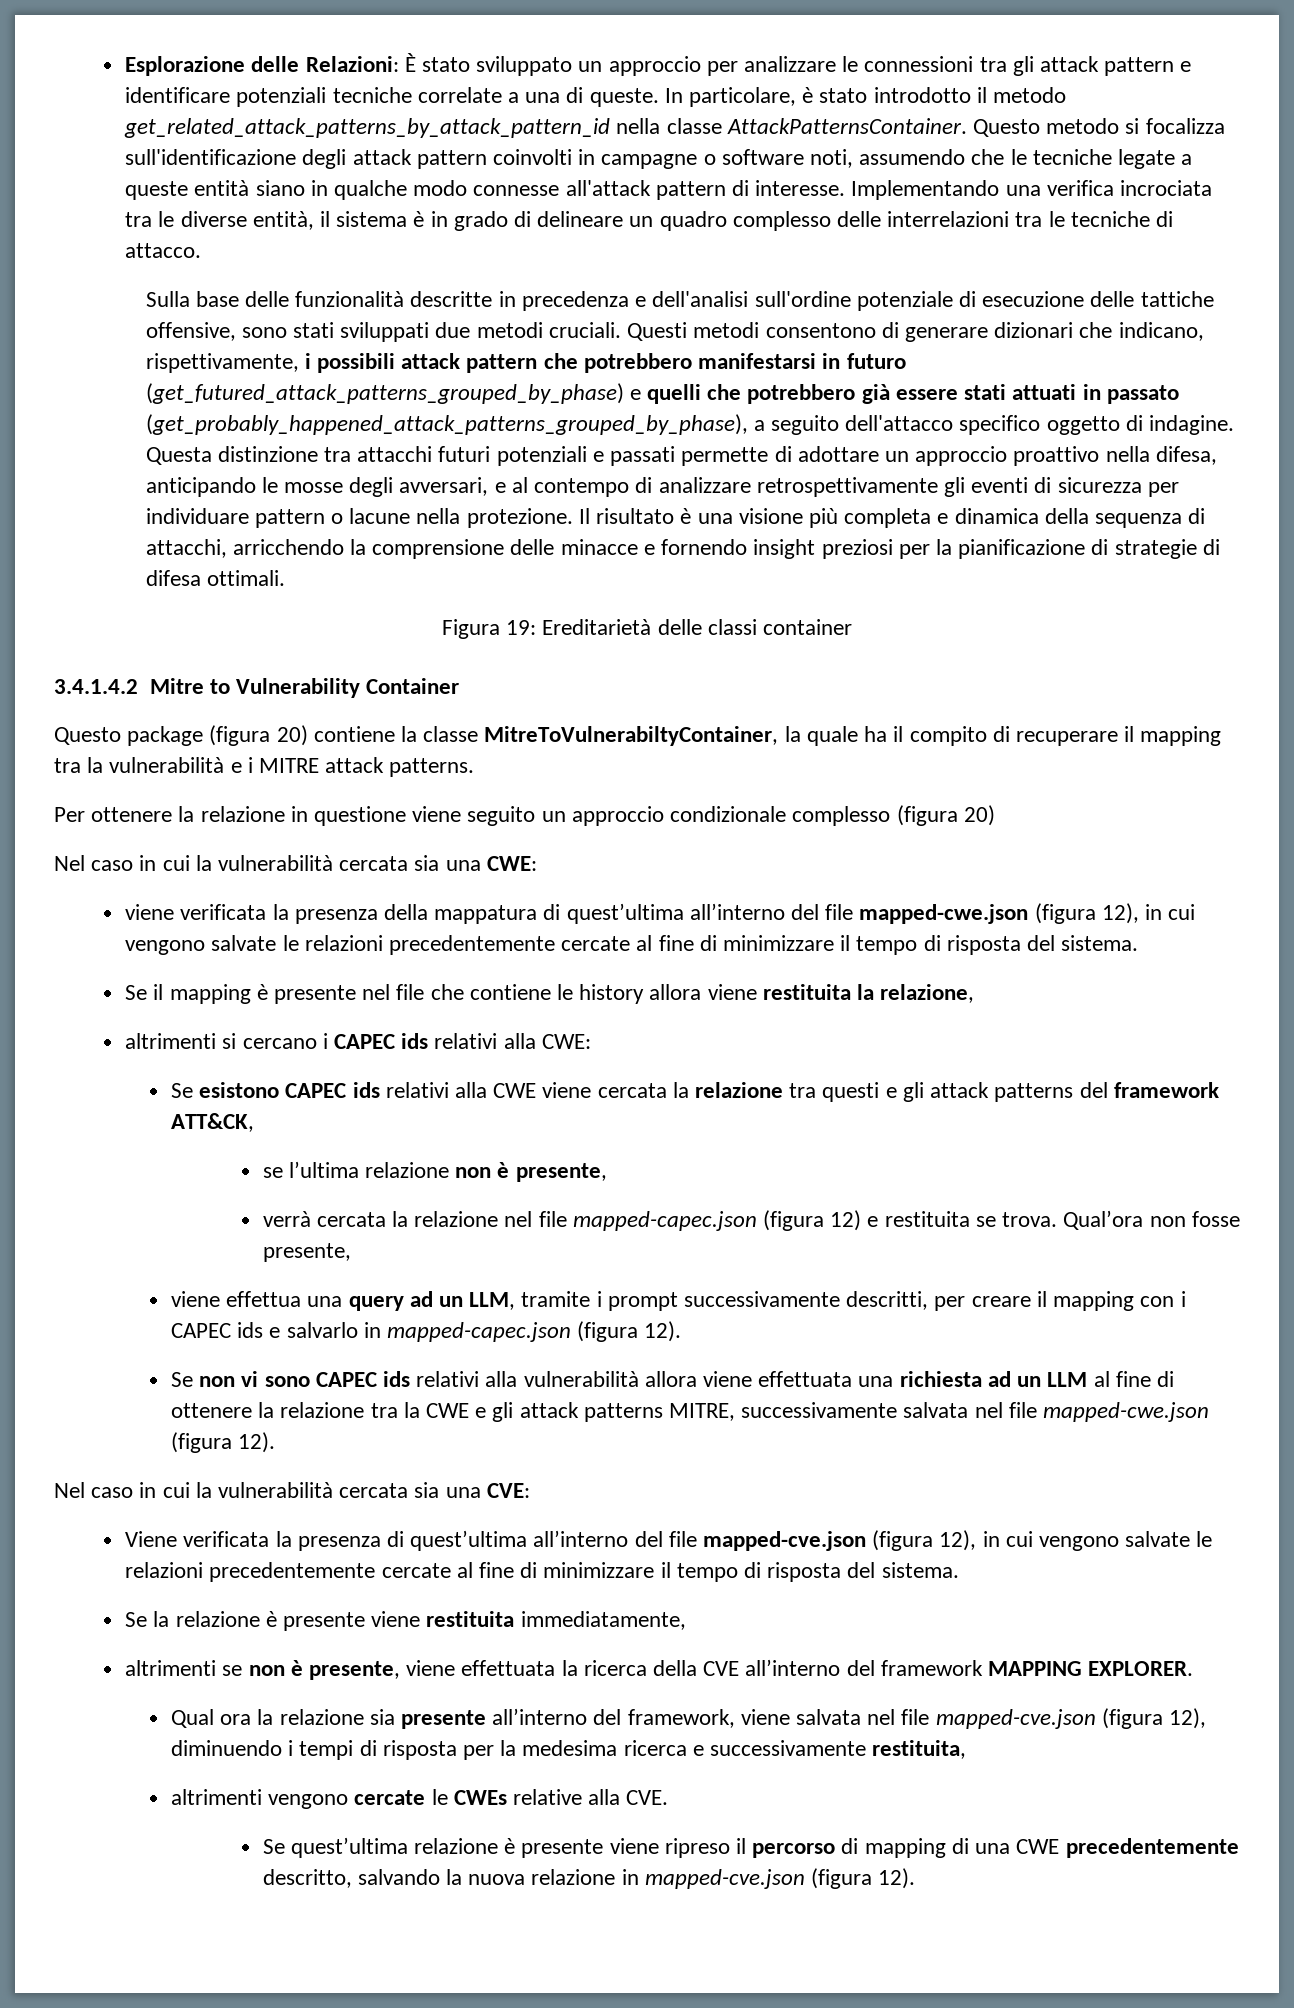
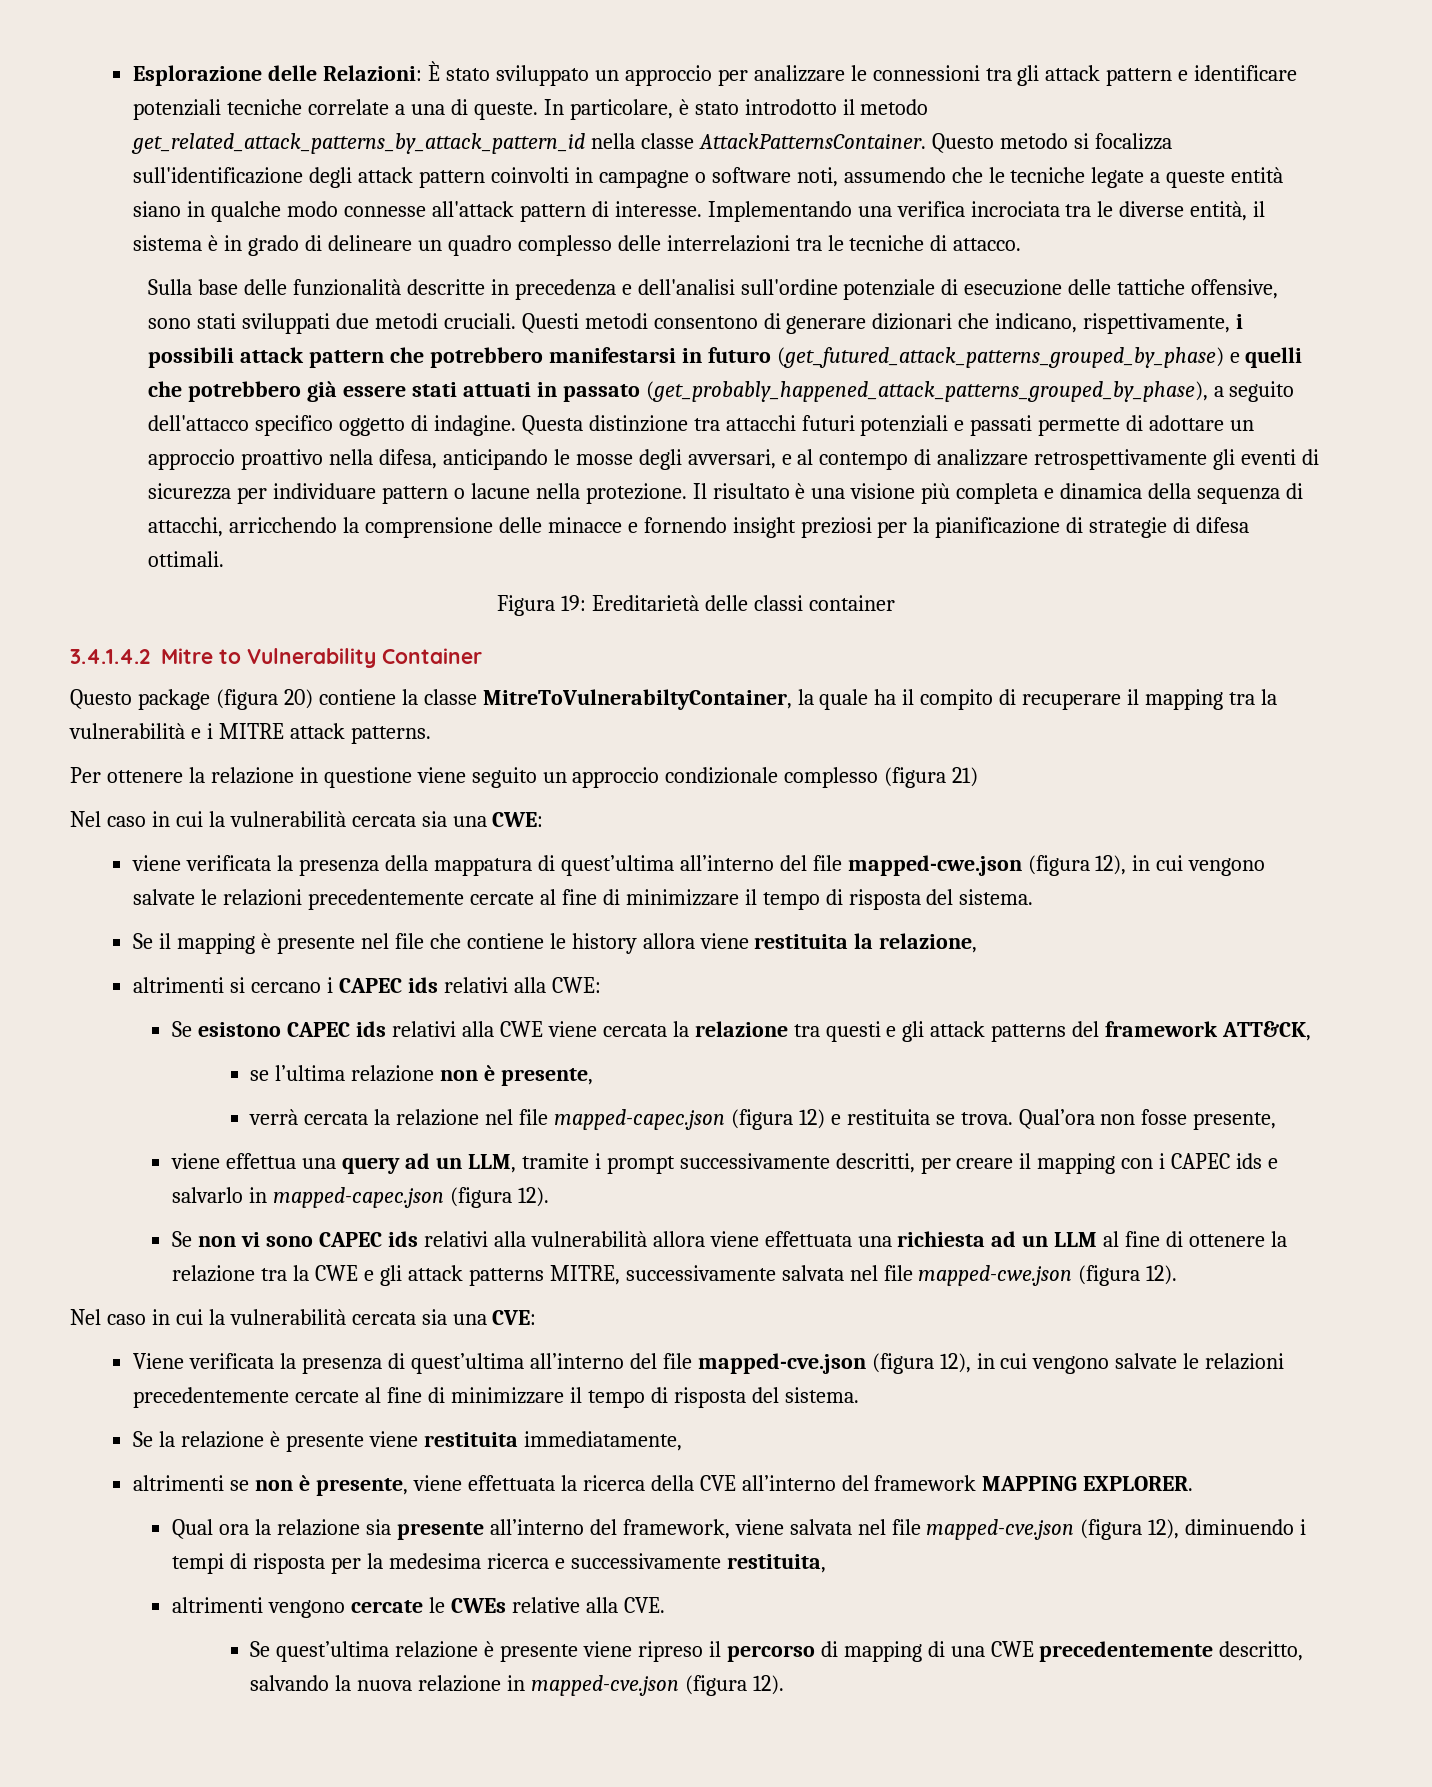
[963,805,995,826] 20) -> [952,767,979,787] 21)

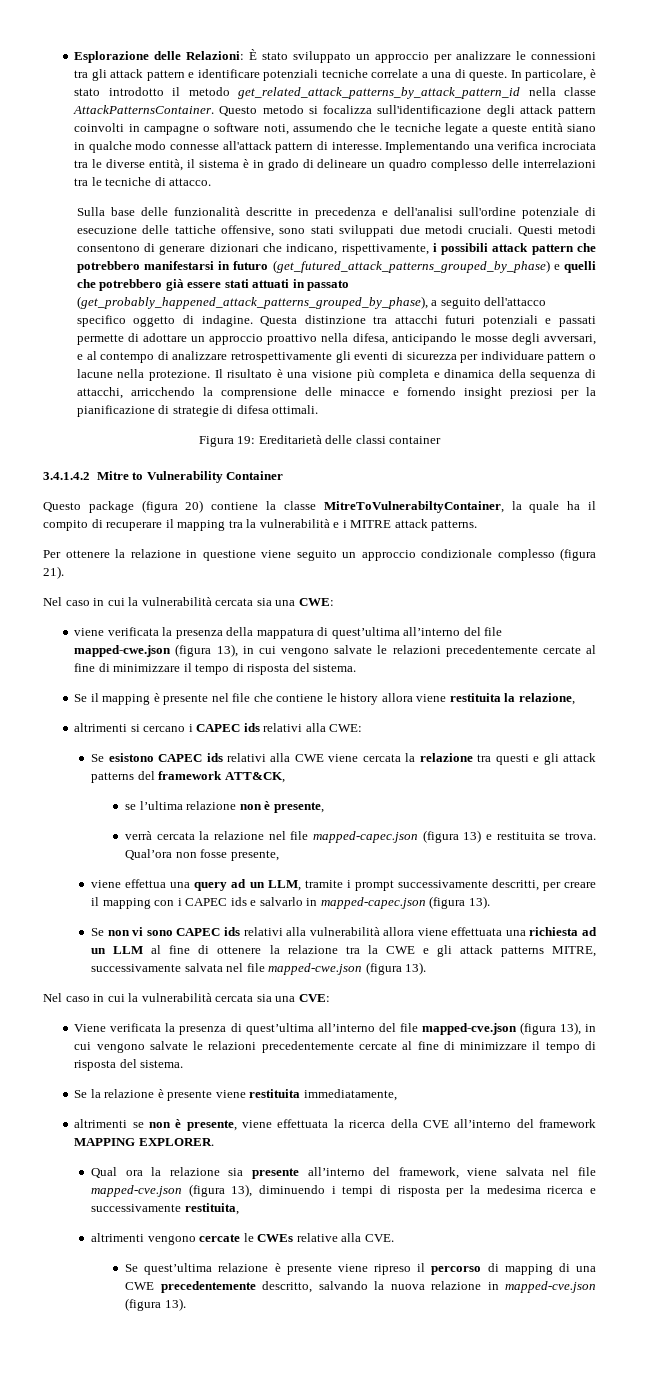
[952,767,979,787] 21) -> [43,566,64,579] 21).
[1095,855,1127,875] 12), -> [216,644,238,657] 13),
[798,1109,825,1129] 12) -> [463,830,482,843] 13)
[518,1187,550,1207] 12). -> [468,896,490,909] 13).
[1146,1265,1178,1285] 12). -> [405,962,427,975] 13).
[939,1353,971,1373] 12), -> [559,1022,581,1035] 13),
[1148,1519,1180,1539] 12), -> [231,1184,253,1197] 13),
[752,1675,784,1695] 12). -> [164,1298,186,1311] 13).

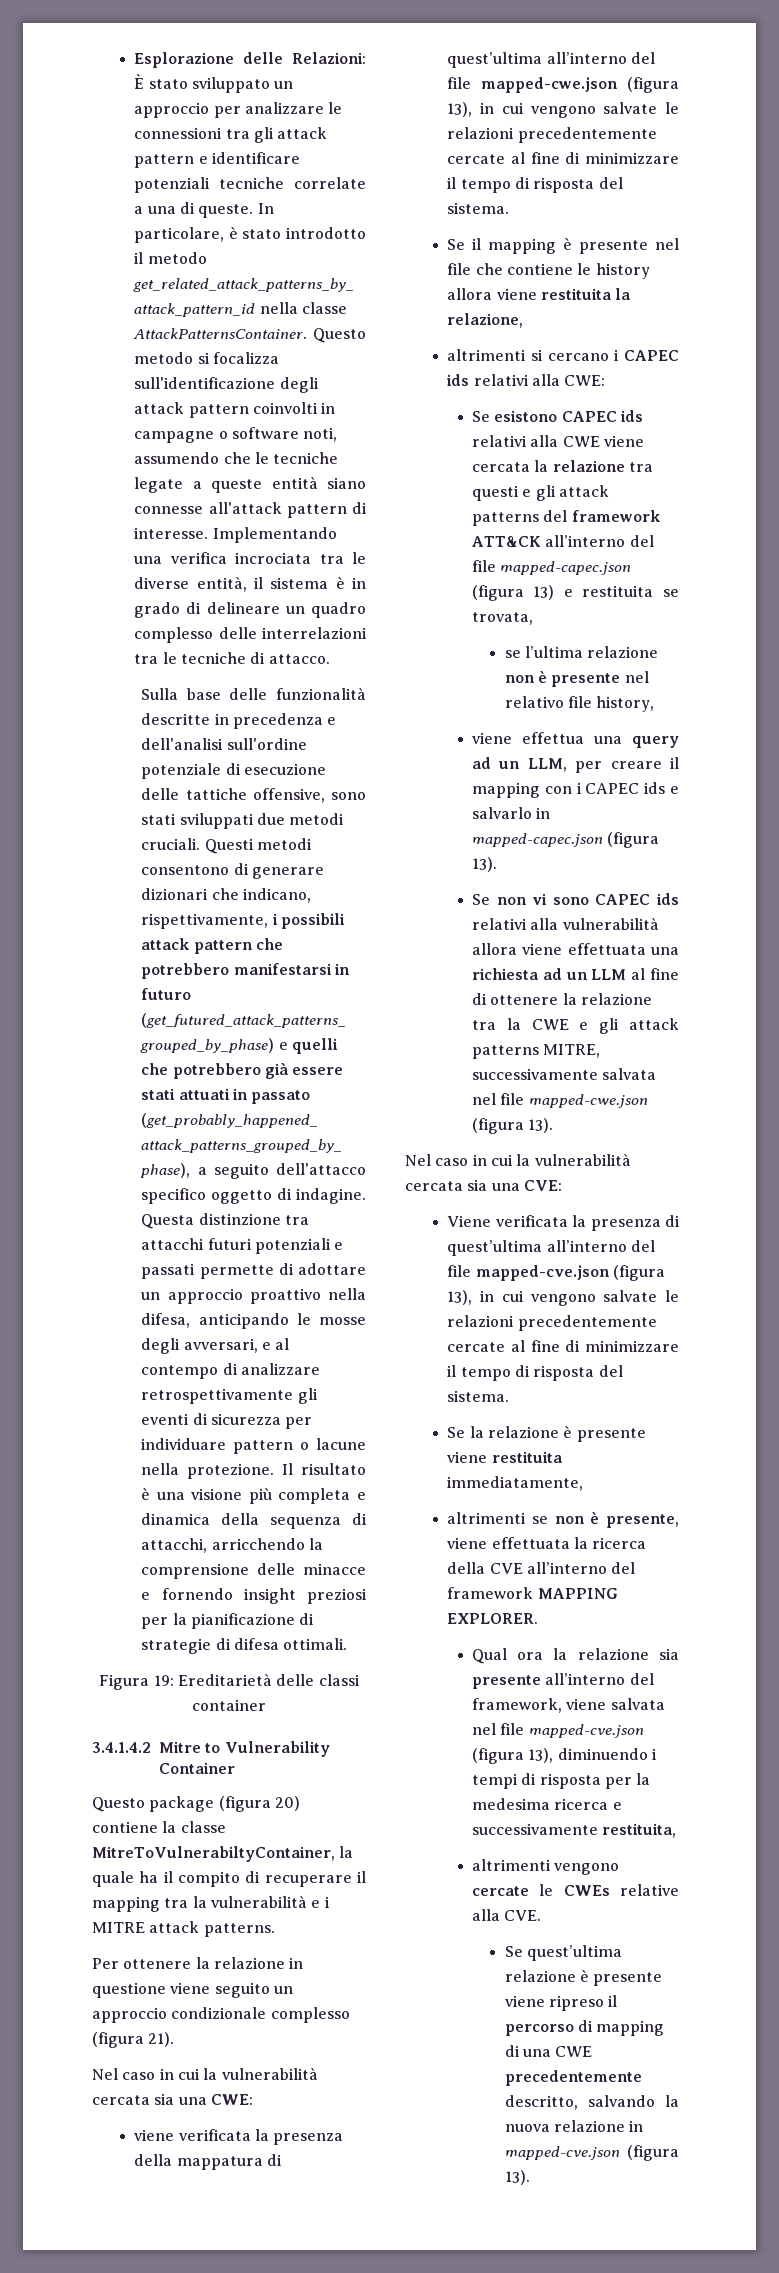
[74,141,167,153] in qualche modo -> (366, 483) none
[224,772,285,783] [125,801,324,813] [125,831,286,840] ATT&CK, // se l’ultima relazione non è presente, // verrà cercata la relazione nel -> [471,535,654,547] ATT&CK all’interno del
[565,832,597,840] [125,849,279,861] trova. Qual’ora non fosse presente, -> [471,612,533,625] [504,646,659,658] [504,671,649,687] [504,696,655,712] trovata, // se l’ultima relazione non è presente nel relativo file history,
[304,879,539,891] tramite i prompt successivamente descritti, -> (567, 765) none

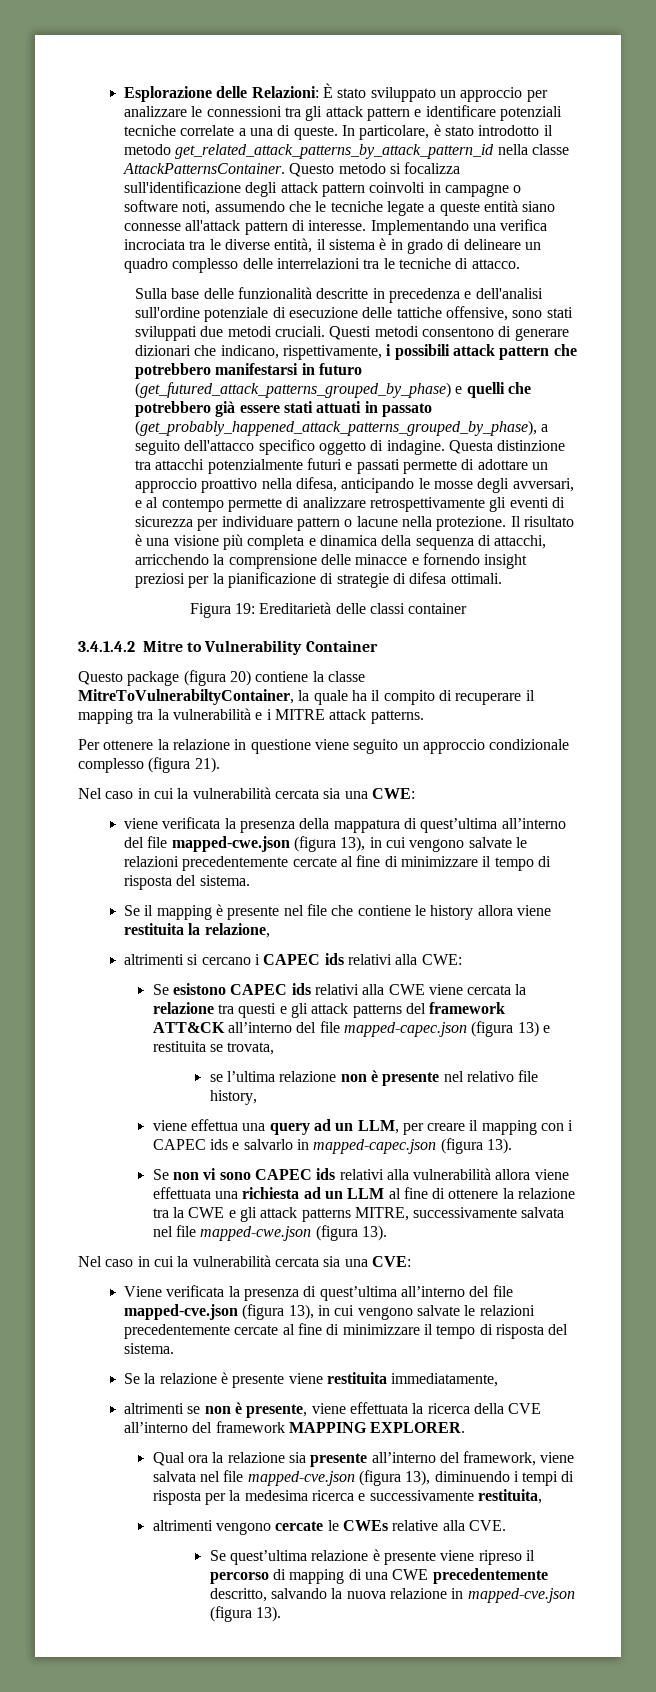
[207,1238,331,1254] futuri potenziali -> [207,458,342,474] potenzialmente futuri
(219, 1372) none -> [227,498,282,512] permette

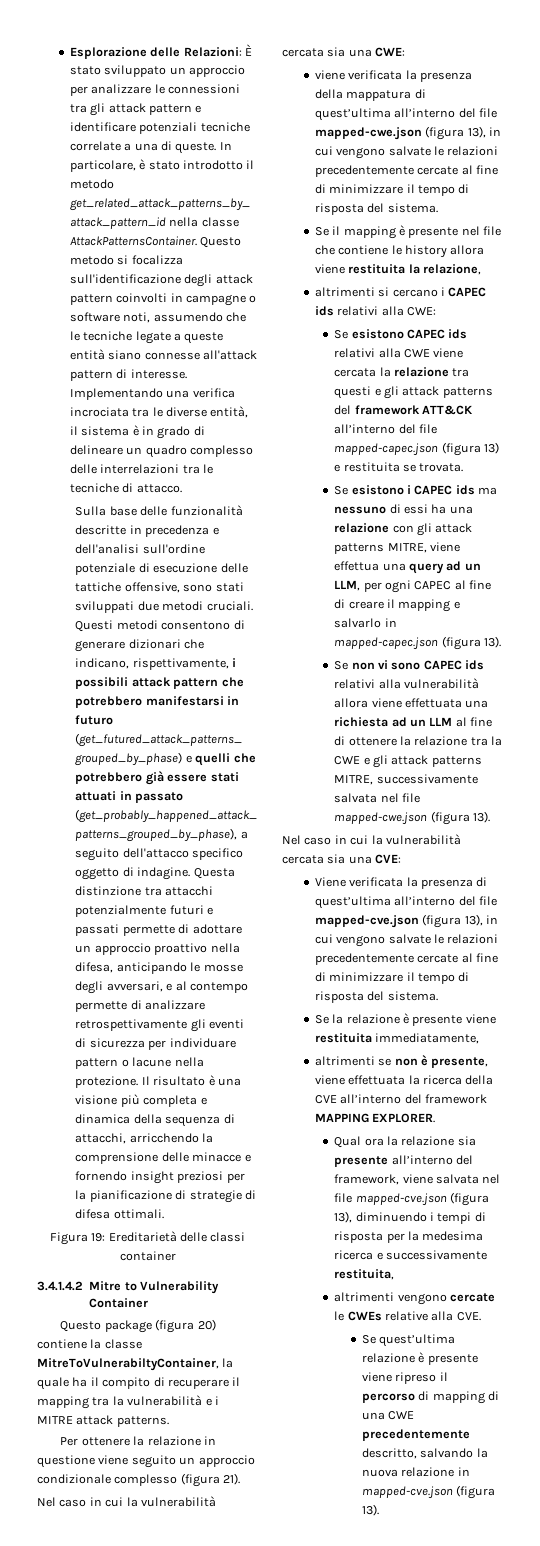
[227,1042,275,1055] [209,1070,539,1086] [209,1090,257,1105] trovata, // se l’ultima relazione non è presente nel relativo file history, // -> [419,463,464,472] [334,485,498,495] [334,504,473,514] [334,523,473,536] [334,543,427,554] trovata. // Se esistono i CAPEC ids ma nessuno di essi ha una relazione con gli attack patterns MITRE,
[427,1120,574,1135] [152,1139,228,1150] creare il mapping con i CAPEC ids -> [384,580,492,593] [334,599,451,612] ogni CAPEC al fine di creare il mapping

